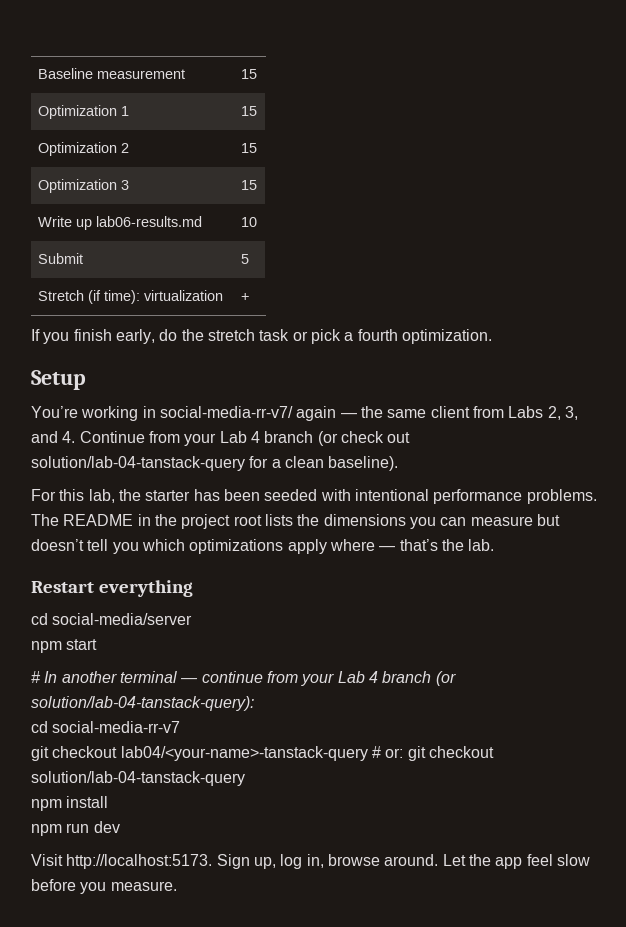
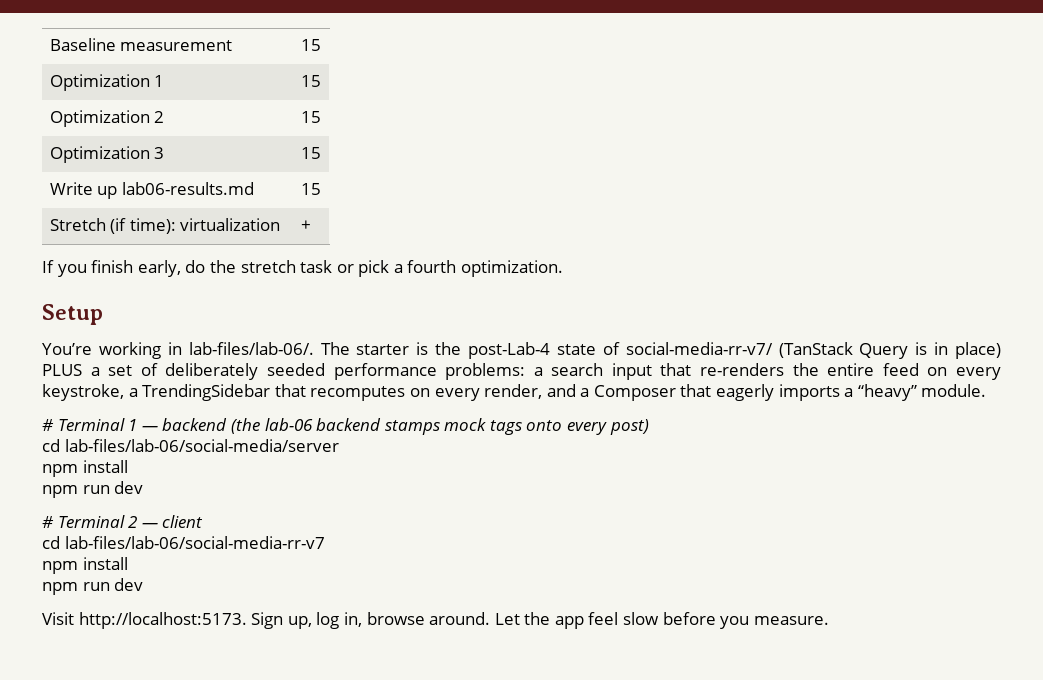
[241,217,258,227] [38,253,84,264] [241,254,250,264] 10 // Submit | 5 -> [300,183,321,195] 15
[159,406,578,421] [31,431,411,446] [31,456,399,471] [31,489,597,504] [31,514,560,529] [31,539,495,554] [31,580,194,597] [31,613,193,625] [31,639,98,653] [31,671,456,686] [31,696,254,711] [31,721,181,733] [31,746,494,761] [31,771,245,786] social-media-rr-v7/ again — the same client from Labs 2, 3, and 4. Continue from your Lab 4 branch (or check out solution/lab-04-tanstack-query for a clean baseline). // For this lab, the starter has been seeded with intentional performance problems. The README in the project root lists the dimensions you can measure but doesn’t tell you which optimizations apply where — that’s the lab. // Restart everything // cd social-media/server // npm start // # In another terminal — continue from your Lab 4 branch (or solution/lab-04-tanstack-query): // cd social-media-rr-v7 // git checkout lab04/<your-name>-tanstack-query # or: git checkout solution/lab-04-tanstack-query -> [188,342,1001,359] [42,363,1002,380] [42,384,987,401] [42,418,649,435] [42,439,339,452] [42,460,128,477] [42,481,144,498] [42,515,204,528] [42,536,325,549] lab-files/lab-06/. The starter is the post-Lab-4 state of social-media-rr-v7/ (TanStack Query is in place) PLUS a set of deliberately seeded performance problems: a search input that re-renders the entire feed on every keystroke, a TrendingSidebar that recomputes on every render, and a Composer that eagerly imports a “heavy” module. // # Terminal 1 — backend (the lab-06 backend stamps mock tags onto every post) // cd lab-files/lab-06/social-media/server // npm install // npm run dev // # Terminal 2 — client // cd lab-files/lab-06/social-media-rr-v7

